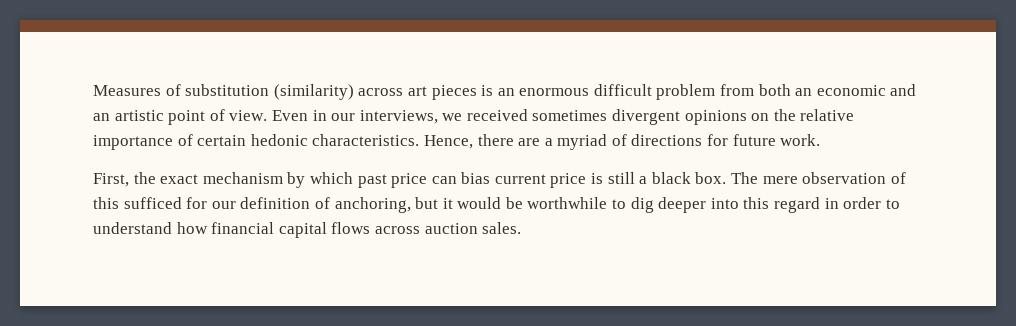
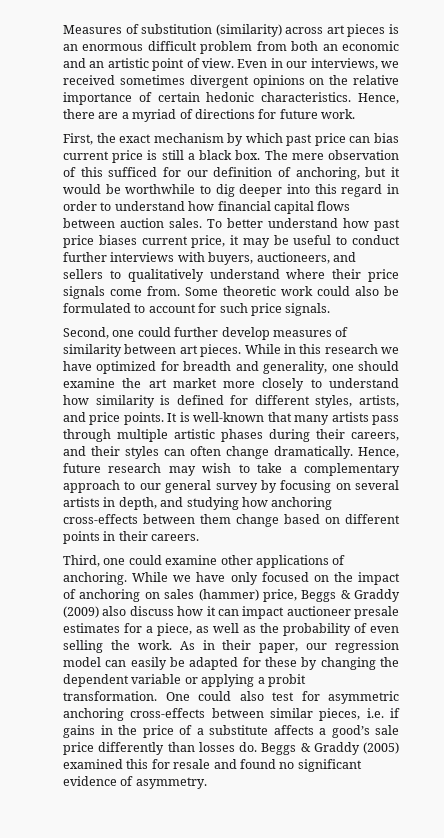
[374,226,420,234] across -> [63,218,115,228] between
(522, 228) none -> [207,218,400,231] [63,235,400,248] [63,252,356,265] [63,269,399,282] [63,286,399,299] [63,303,331,316] [63,327,349,340] [63,344,399,357] [63,361,399,374] [63,378,399,391] [63,395,399,408] [63,412,400,425] [63,429,399,442] [63,446,399,459] [63,463,400,476] [63,480,399,493] [63,497,333,510] [63,514,400,527] [63,531,200,544] [63,555,346,568] [63,572,400,585] [63,589,400,602] [63,606,399,619] [63,623,399,636] [63,640,399,653] [63,657,399,670] [63,674,306,687] [63,691,399,704] [63,708,400,721] [63,725,399,738] [63,742,399,755] [63,759,362,772] [63,776,207,789] To better understand how past price biases current price, it may be useful to conduct further interviews with buyers, auctioneers, and sellers to qualitatively understand where their price signals come from. Some theoretic work could also be formulated to account for such price signals. // Second, one could further develop measures of similarity between art pieces. While in this research we have optimized for breadth and generality, one should examine the art market more closely to understand how similarity is defined for different styles, artists, and price points. It is well-known that many artists pass through multiple artistic phases during their careers, and their styles can often change dramatically. Hence, future research may wish to take a complementary approach to our general survey by focusing on several artists in depth, and studying how anchoring cross-effects between them change based on different points in their careers. // Third, one could examine other applications of anchoring. While we have only focused on the impact of anchoring on sales (hammer) price, Beggs & Graddy (2009) also discuss how it can impact auctioneer presale estimates for a piece, as well as the probability of even selling the work. As in their paper, our regression model can easily be adapted for these by changing the dependent variable or applying a probit transformation. One could also test for asymmetric anchoring cross-effects between similar pieces, i.e. if gains in the price of a substitute affects a good’s sale price differently than losses do. Beggs & Graddy (2005) examined this for resale and found no significant evidence of asymmetry.

